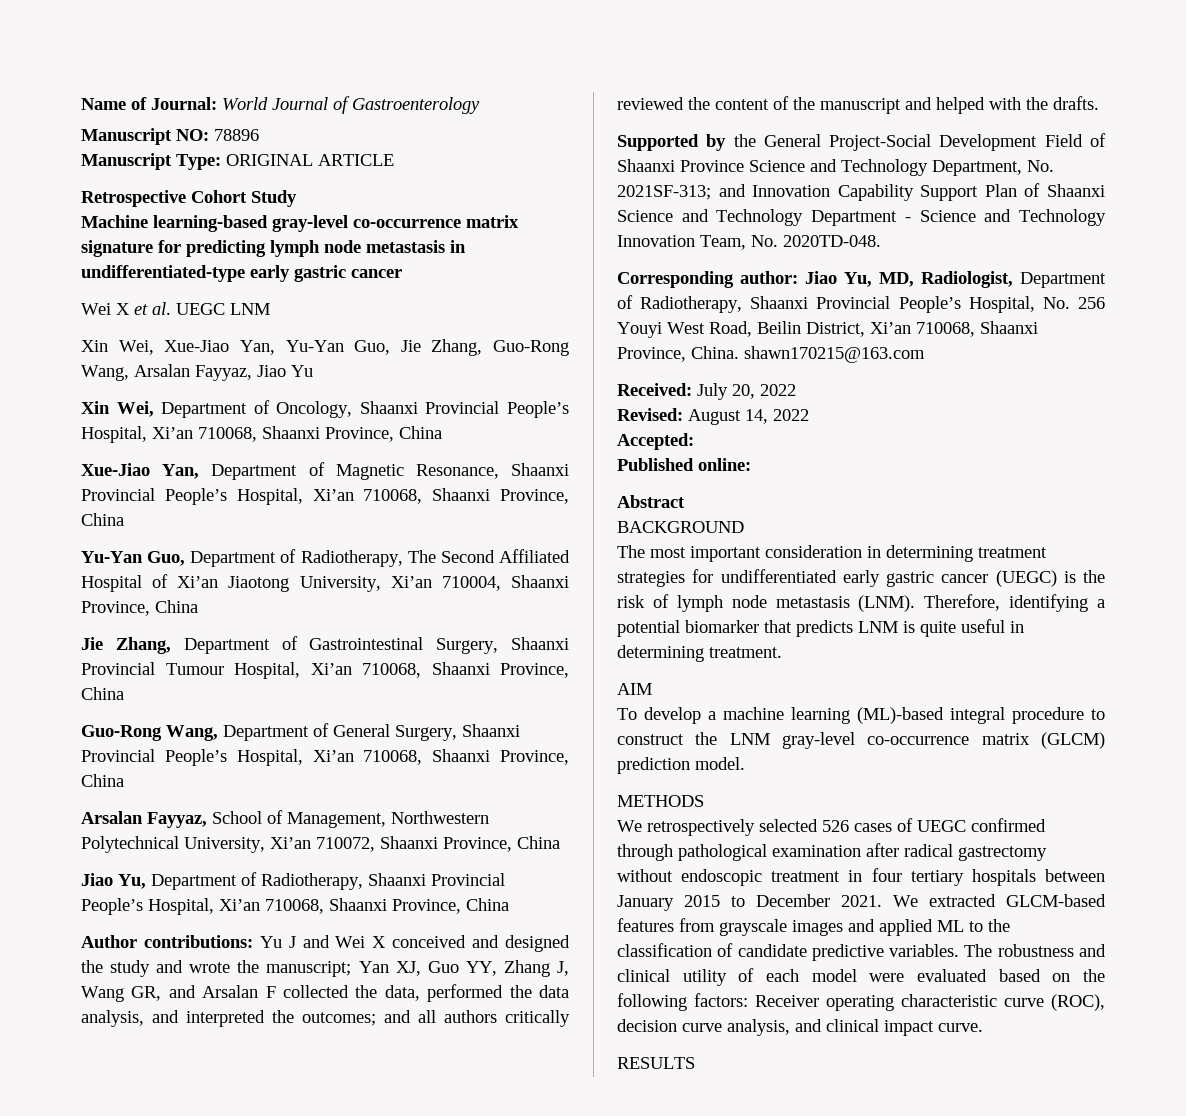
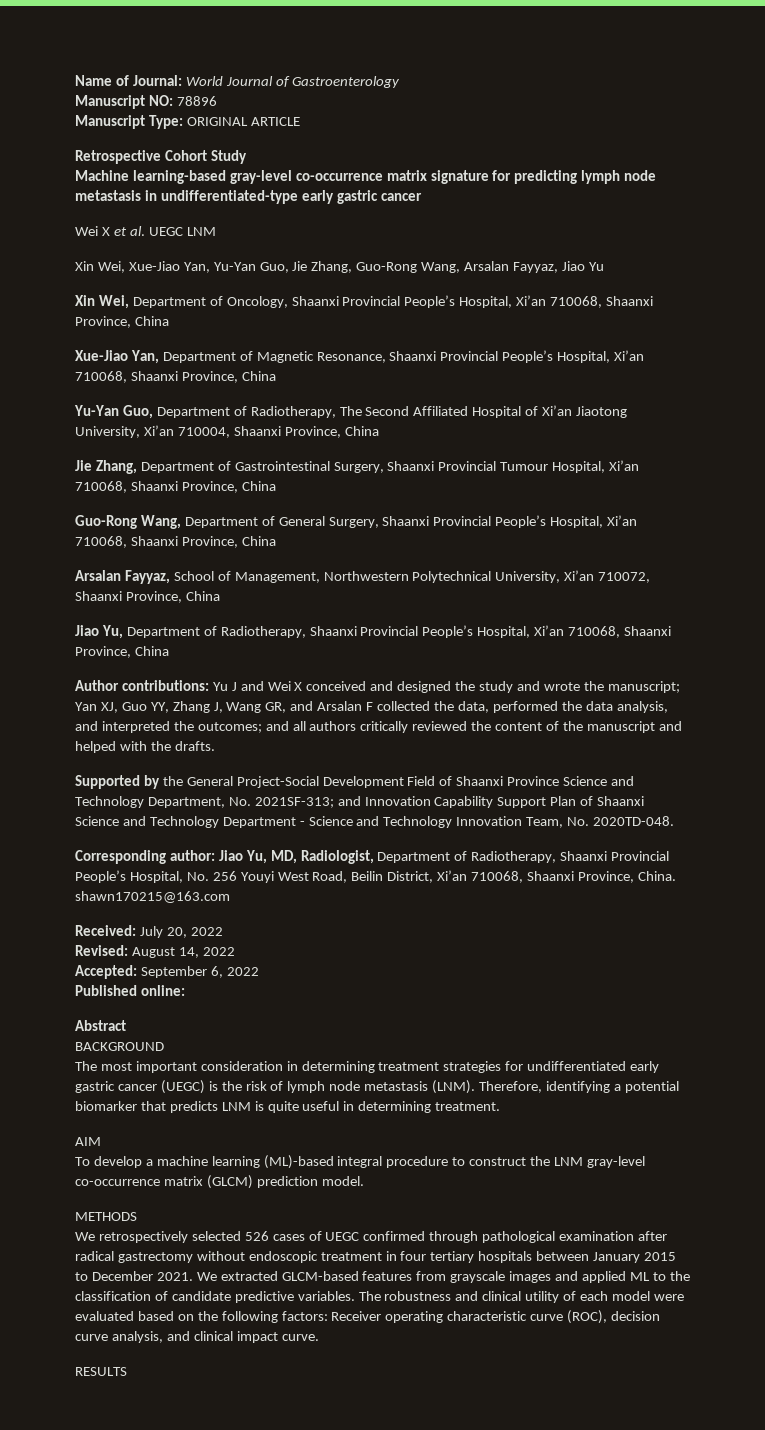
(694, 441) none -> [140,966,259,978] September 6, 2022

